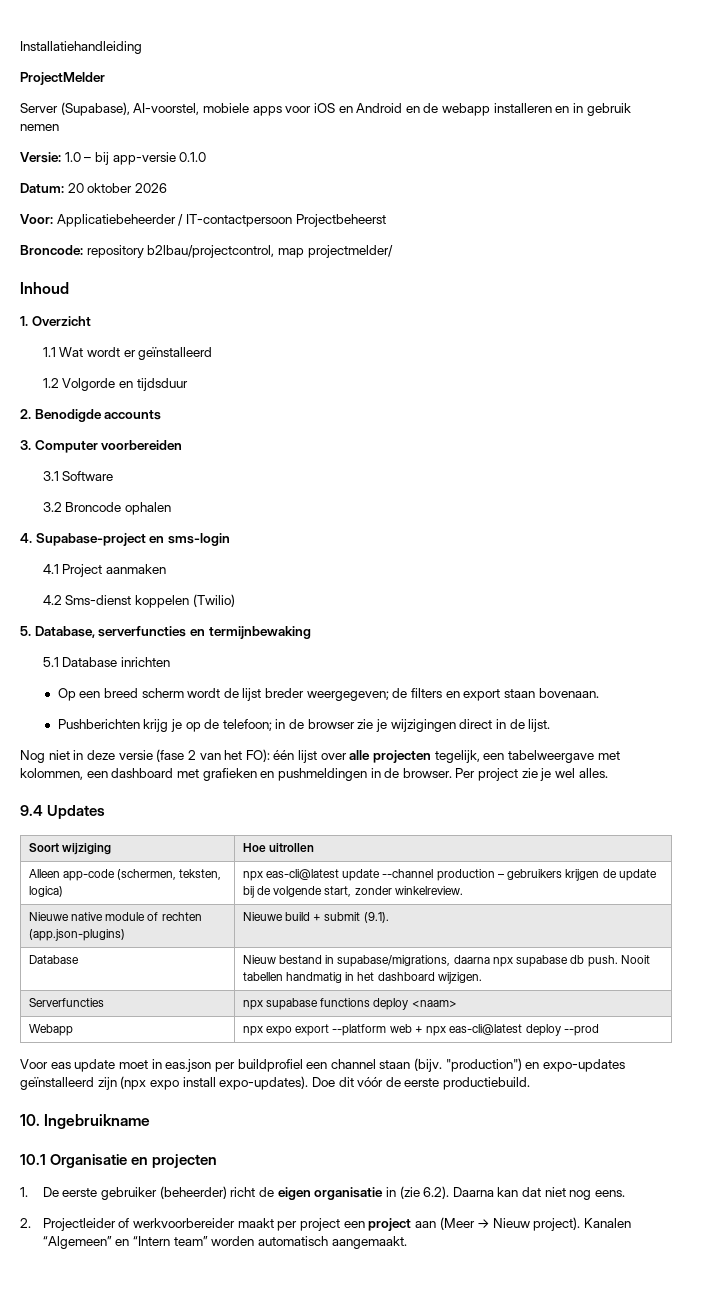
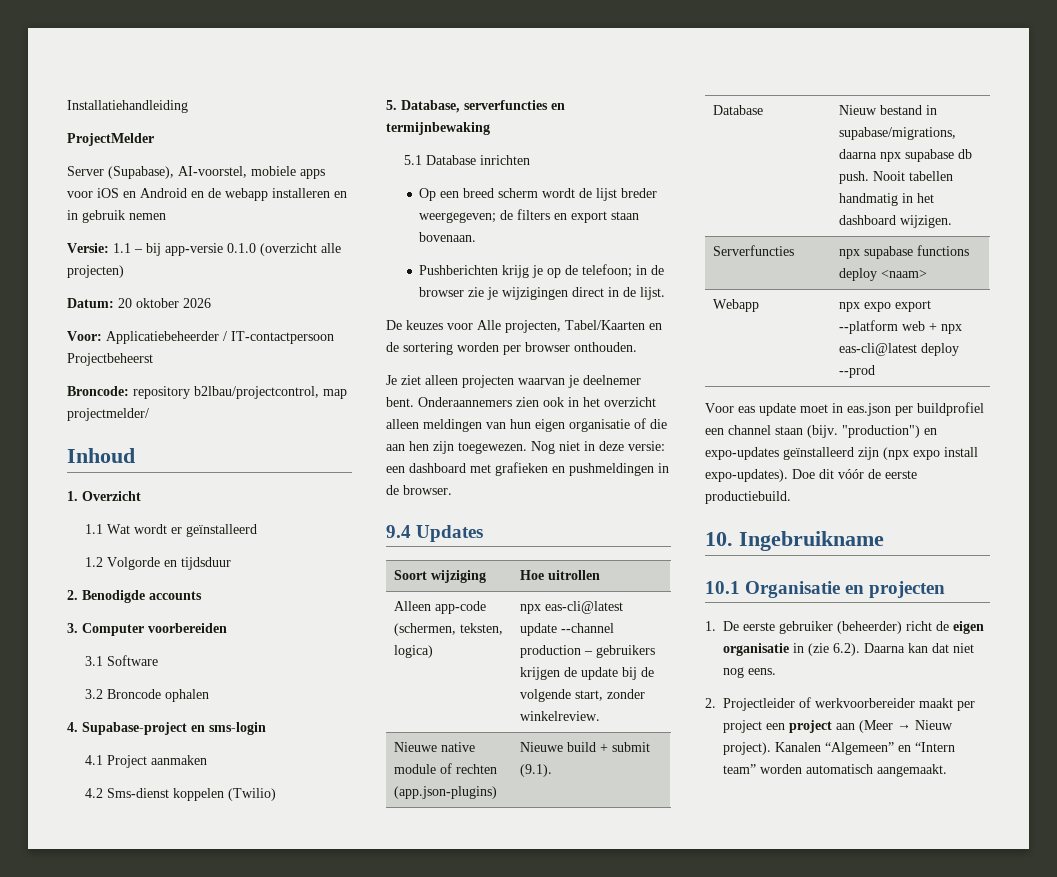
[64,152,81,162] 1.0 -> [113,243,131,253] 1.1
(207, 157) none -> [260,243,341,256] [67,265,124,278] (overzicht alle projecten)
[20,749,620,763] [20,768,83,780] Nog niet in deze versie (fase 2 van het FO): één lijst over alle projecten tegelijk, een tabelweergave met kolommen, -> [386,320,662,333] [386,342,637,355] [386,375,641,388] [386,397,656,407] [386,418,667,432] [386,441,665,454] De keuzes voor Alle projecten, Tabel/Kaarten en de sortering worden per browser onthouden. // Je ziet alleen projecten waarvan je deelnemer bent. Onderaannemers zien ook in het overzicht alleen meldingen van hun eigen organisatie of die aan hen zijn toegewezen. Nog niet in deze versie:
[455,768,608,781] Per project zie je wel alles. -> (452, 490) none

